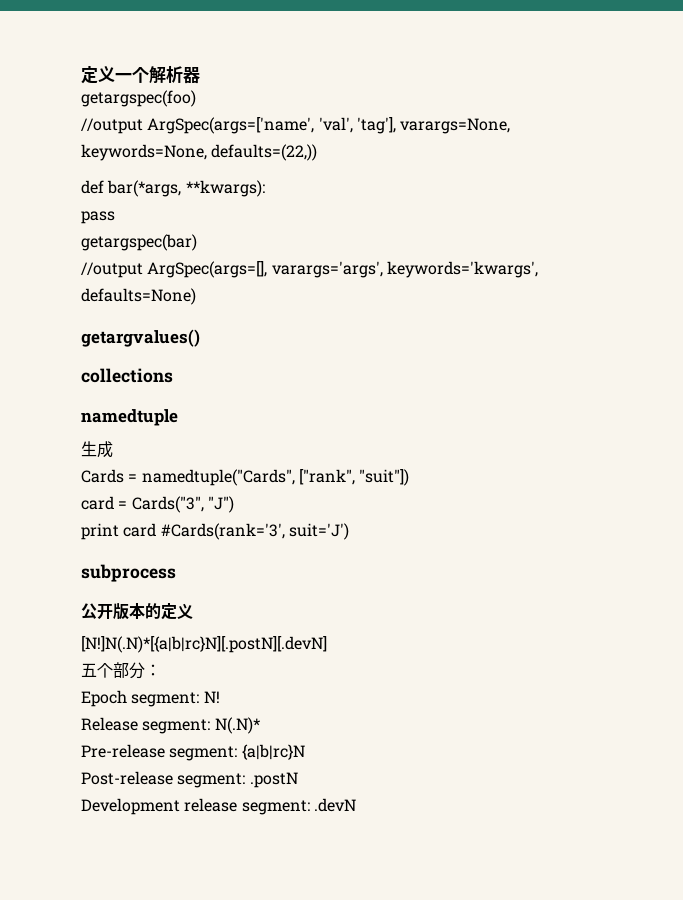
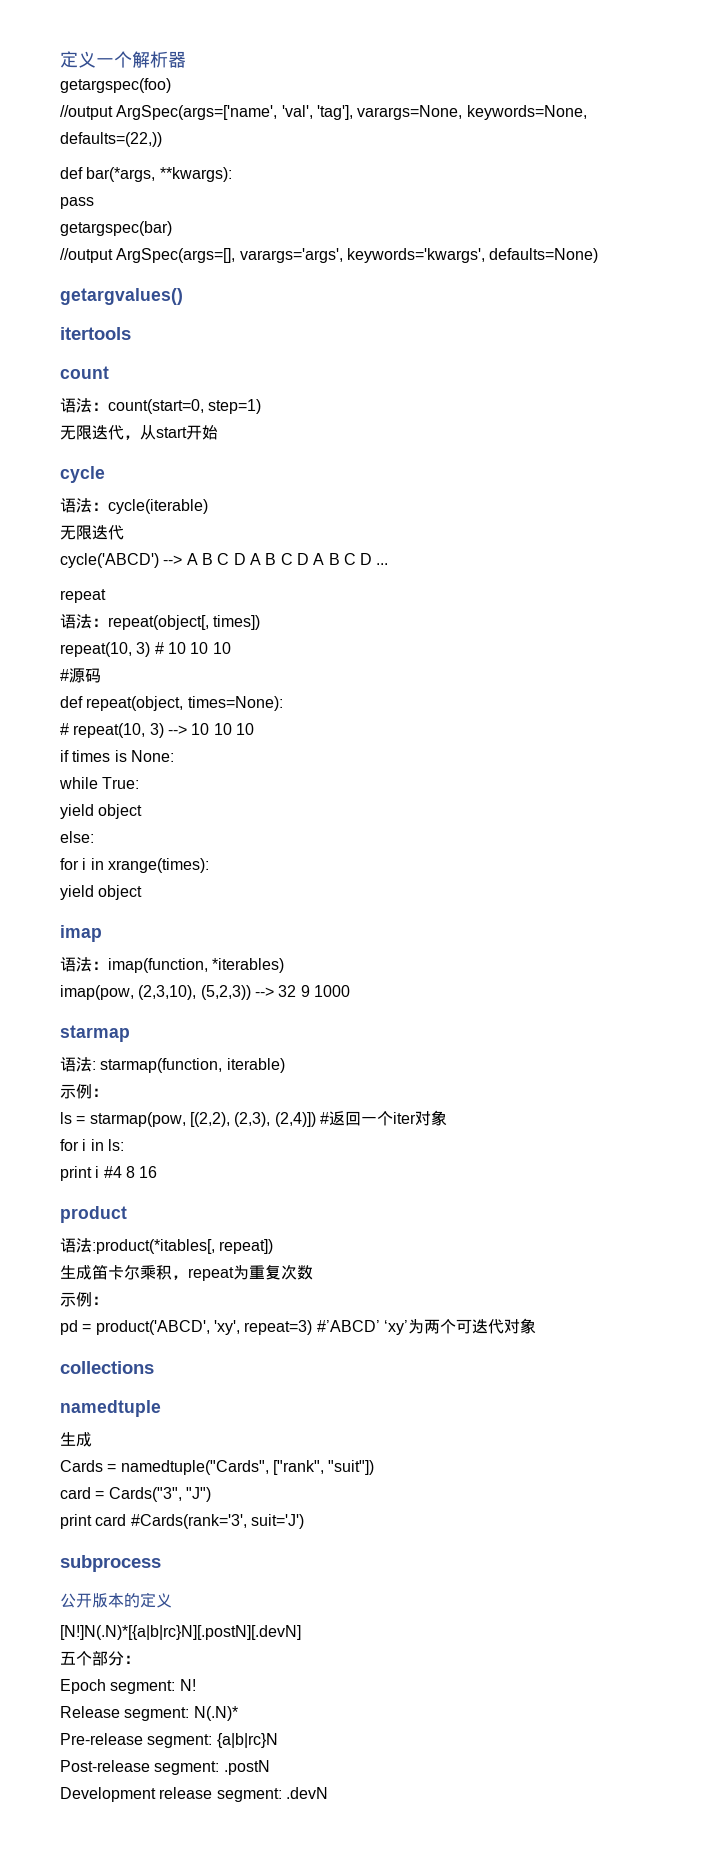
(200, 338) none -> [60,327,131,340] [60,366,109,379] [60,398,262,414] [60,425,218,440] [60,466,105,483] [60,498,208,514] [60,525,124,540] [60,553,389,568] [60,589,106,603] [60,614,261,630] [60,642,231,657] [60,668,101,683] [60,696,283,711] [60,723,254,738] [60,750,174,762] [59,777,140,789] [60,804,143,819] [60,831,94,843] [60,858,209,873] [60,885,143,900] [60,925,102,942] [60,957,285,973] [60,985,350,1000] [60,1025,130,1042] [60,1057,285,1073] [60,1084,108,1099] [60,1110,447,1127] [60,1139,124,1151] [60,1166,158,1181] [60,1206,127,1223] [60,1238,274,1254] [60,1264,313,1281] [60,1292,108,1307] [60,1318,536,1335] // itertools // count // 语法：count(start=0, step=1) // 无限迭代，从start开始 // cycle // 语法：cycle(iterable) // 无限迭代 // cycle('ABCD') --> A B C D A B C D A B C D ... // repeat // 语法：repeat(object[, times]) // repeat(10, 3) # 10 10 10 // #源码 // def repeat(object, times=None): // # repeat(10, 3) --> 10 10 10 // if times is None: // while True: // yield object // else: // for i in xrange(times): // yield object // imap // 语法：imap(function, *iterables) // imap(pow, (2,3,10), (5,2,3)) --> 32 9 1000 // starmap // 语法: starmap(function, iterable) // 示例： // ls = starmap(pow, [(2,2), (2,3), (2,4)]) #返回一个iter对象 // for i in ls: // print i #4 8 16 // product // 语法:product(*itables[, repeat]) // 生成笛卡尔乘积，repeat为重复次数 // 示例： // pd = product('ABCD', 'xy', repeat=3) #’ABCD’ ‘xy’为两个可迭代对象

